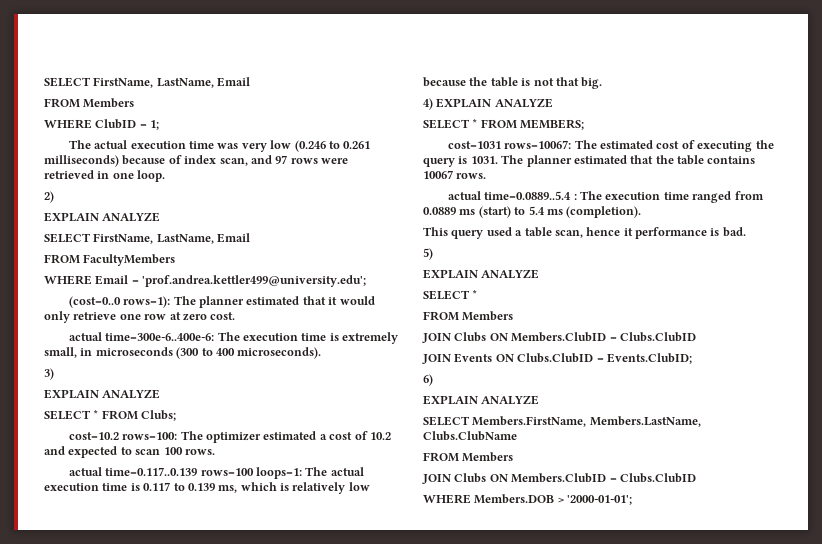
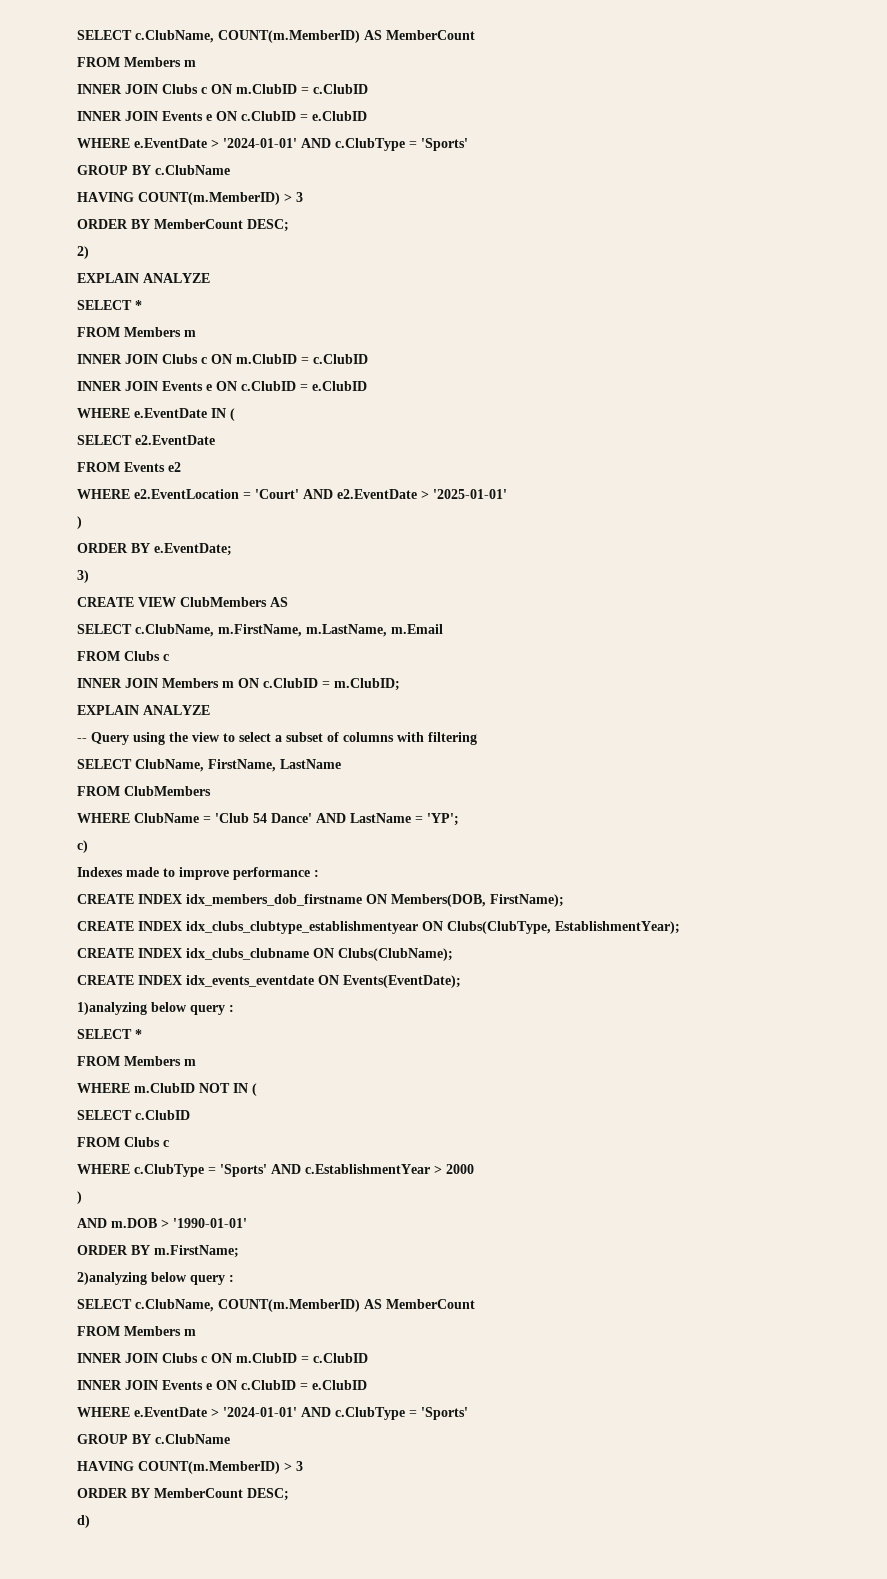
[44,77,251,88] [44,98,135,108] [44,119,160,130] [68,140,371,152] [44,155,348,167] [44,170,166,182] [44,191,54,203] [44,212,161,222] [44,233,251,244] [44,254,176,266] [44,275,367,287] [68,296,375,308] [44,311,236,323] [68,332,399,344] [44,347,322,359] [44,368,54,380] [44,389,161,399] [44,410,177,421] [68,431,391,443] [44,446,215,458] [68,467,364,479] [44,482,370,494] [423,77,603,89] [423,98,553,110] [423,119,585,130] [447,140,774,152] [423,155,756,167] [423,170,487,179] [447,191,764,203] [423,206,642,218] [423,227,746,239] [423,248,433,260] [423,269,540,279] [423,290,478,300] [423,311,514,321] [422,332,696,343] [422,353,692,364] [423,374,433,386] [423,395,540,405] [423,416,701,427] [423,431,517,441] [423,452,514,462] [422,473,696,484] [423,494,633,505] SELECT FirstName, LastName, Email // FROM Members // WHERE ClubID = 1; // The actual execution time was very low (0.246 to 0.261 milliseconds) because of index scan, and 97 rows were retrieved in one loop. // 2) // EXPLAIN ANALYZE // SELECT FirstName, LastName, Email // FROM FacultyMembers // WHERE Email = 'prof.andrea.kettler499@university.edu'; // (cost=0..0 rows=1): The planner estimated that it would only retrieve one row at zero cost. // actual time=300e-6..400e-6: The execution time is extremely small, in microseconds (300 to 400 microseconds). // 3) // EXPLAIN ANALYZE // SELECT * FROM Clubs; // cost=10.2 rows=100: The optimizer estimated a cost of 10.2 and expected to scan 100 rows. // actual time=0.117..0.139 rows=100 loops=1: The actual execution time is 0.117 to 0.139 ms, which is relatively low because the table is not that big. // 4) EXPLAIN ANALYZE // SELECT * FROM MEMBERS; // cost=1031 rows=10067: The estimated cost of executing the query is 1031. The planner estimated that the table contains 10067 rows. // actual time=0.0889..5.4 : The execution time ranged from 0.0889 ms (start) to 5.4 ms (completion). // This query used a table scan, hence it performance is bad. // 5) // EXPLAIN ANALYZE // SELECT * // FROM Members // JOIN Clubs ON Members.ClubID = Clubs.ClubID // JOIN Events ON Clubs.ClubID = Events.ClubID; // 6) // EXPLAIN ANALYZE // SELECT Members.FirstName, Members.LastName, Clubs.ClubName // FROM Members // JOIN Clubs ON Members.ClubID = Clubs.ClubID // WHERE Members.DOB > '2000-01-01'; -> [77,30,475,43] [77,57,196,67] [77,84,368,94] [77,111,367,121] [77,138,468,151] [77,165,230,175] [77,192,303,205] [77,219,289,232] [77,246,89,259] [77,273,210,283] [77,300,142,310] [77,327,196,337] [77,354,368,364] [77,381,367,391] [77,408,235,421] [77,435,215,445] [77,462,181,472] [77,489,507,499] [77,516,82,529] [77,543,232,556] [77,570,89,583] [77,597,288,607] [77,624,443,637] [77,651,169,661] [77,678,400,691] [77,705,210,715] [77,732,477,745] [77,759,341,772] [77,786,211,796] [77,813,459,826] [77,840,88,853] [77,867,319,880] [77,894,564,907] [77,921,680,934] [77,948,453,961] [77,975,461,988] [77,1002,234,1015] [77,1029,142,1039] [77,1056,196,1066] [77,1083,257,1096] [77,1110,190,1120] [77,1137,169,1147] [77,1164,474,1177] [77,1191,82,1204] [77,1218,247,1228] [77,1245,239,1258] [77,1272,234,1285] [77,1299,475,1312] [77,1326,196,1336] [77,1353,368,1363] [77,1380,367,1390] [77,1407,468,1420] [77,1434,230,1444] [77,1461,303,1474] [77,1488,289,1501] [77,1515,90,1528] SELECT c.ClubName, COUNT(m.MemberID) AS MemberCount // FROM Members m // INNER JOIN Clubs c ON m.ClubID = c.ClubID // INNER JOIN Events e ON c.ClubID = e.ClubID // WHERE e.EventDate > '2024-01-01' AND c.ClubType = 'Sports' // GROUP BY c.ClubName // HAVING COUNT(m.MemberID) > 3 // ORDER BY MemberCount DESC; // 2) // EXPLAIN ANALYZE // SELECT * // FROM Members m // INNER JOIN Clubs c ON m.ClubID = c.ClubID // INNER JOIN Events e ON c.ClubID = e.ClubID // WHERE e.EventDate IN ( // SELECT e2.EventDate // FROM Events e2 // WHERE e2.EventLocation = 'Court' AND e2.EventDate > '2025-01-01' // ) // ORDER BY e.EventDate; // 3) // CREATE VIEW ClubMembers AS // SELECT c.ClubName, m.FirstName, m.LastName, m.Email // FROM Clubs c // INNER JOIN Members m ON c.ClubID = m.ClubID; // EXPLAIN ANALYZE // -- Query using the view to select a subset of columns with filtering // SELECT ClubName, FirstName, LastName // FROM ClubMembers // WHERE ClubName = 'Club 54 Dance' AND LastName = 'YP'; // c) // Indexes made to improve performance : // CREATE INDEX idx_members_dob_firstname ON Members(DOB, FirstName); // CREATE INDEX idx_clubs_clubtype_establishmentyear ON Clubs(ClubType, EstablishmentYear); // CREATE INDEX idx_clubs_clubname ON Clubs(ClubName); // CREATE INDEX idx_events_eventdate ON Events(EventDate); // 1)analyzing below query : // SELECT * // FROM Members m // WHERE m.ClubID NOT IN ( // SELECT c.ClubID // FROM Clubs c // WHERE c.ClubType = 'Sports' AND c.EstablishmentYear > 2000 // ) // AND m.DOB > '1990-01-01' // ORDER BY m.FirstName; // 2)analyzing below query : // SELECT c.ClubName, COUNT(m.MemberID) AS MemberCount // FROM Members m // INNER JOIN Clubs c ON m.ClubID = c.ClubID // INNER JOIN Events e ON c.ClubID = e.ClubID // WHERE e.EventDate > '2024-01-01' AND c.ClubType = 'Sports' // GROUP BY c.ClubName // HAVING COUNT(m.MemberID) > 3 // ORDER BY MemberCount DESC; // d)

